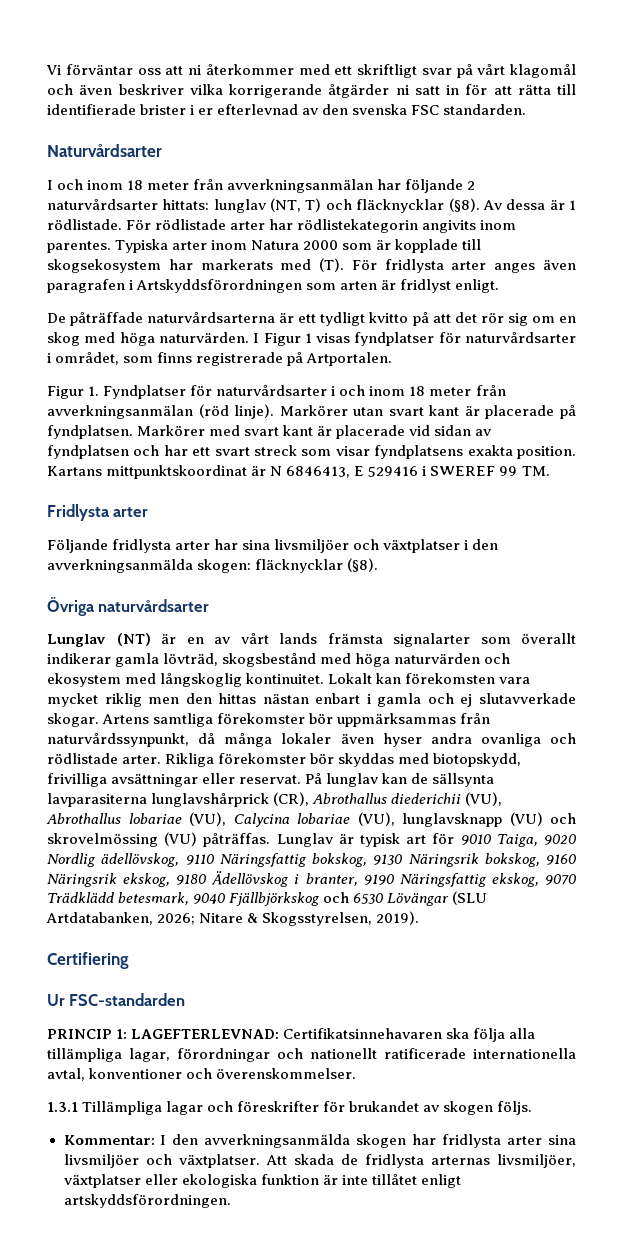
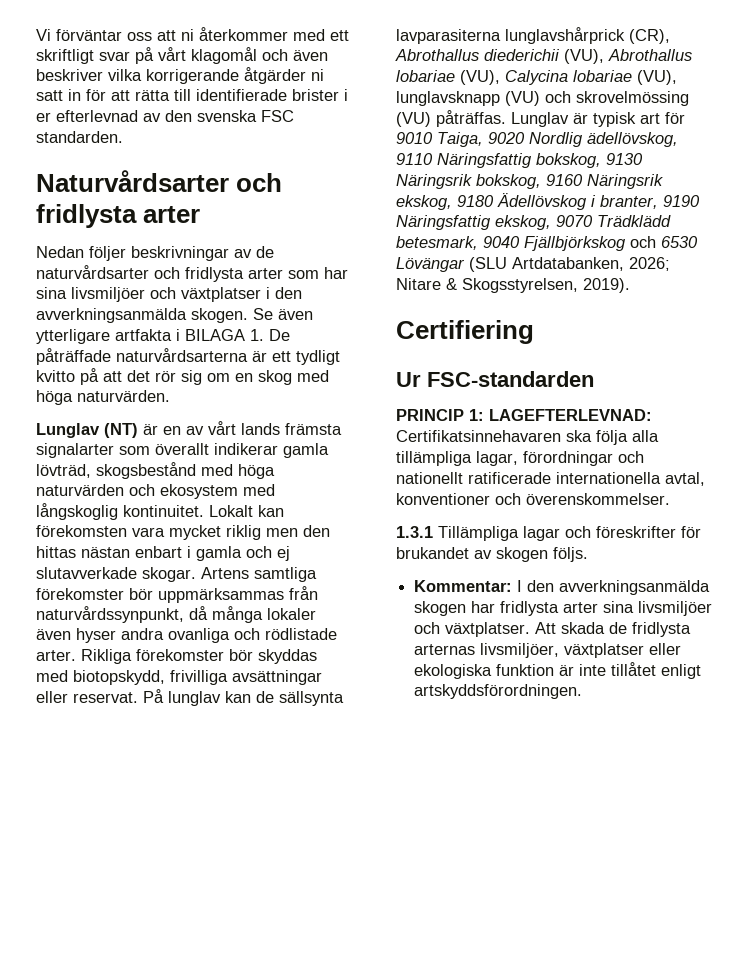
[47,179,476,193] [47,198,577,213] [47,219,517,233] [47,239,482,253] [47,258,576,273] [47,279,500,293] // I och inom 18 meter från avverkningsanmälan har följande 2 naturvårdsarter hittats: lunglav (NT, T) och fläcknycklar (§8). Av dessa är 1 rödlistade. För rödlistade arter har rödlistekategorin angivits inom parentes. Typiska arter inom Natura 2000 som är kopplade till skogsekosystem har markerats med (T). För fridlysta arter anges även paragrafen i Artskyddsförordningen som arten är fridlyst enligt. // -> [236,173,283,192] [36,204,201,228] [36,246,274,261] [36,265,348,282] [36,287,302,302] [36,308,313,323] [36,329,264,344] och fridlysta arter // Nedan följer beskrivningar av de naturvårdsarter och fridlysta arter som har sina livsmiljöer och växtplatser i den avverkningsanmälda skogen. Se även ytterligare artfakta i BILAGA 1.
[253,332,576,346] [47,352,393,366] [47,385,506,399] [47,404,576,419] [47,425,493,439] [47,445,576,459] [47,465,550,479] [47,504,149,521] [47,539,499,553] [47,558,379,573] [47,597,210,616] I Figur 1 visas fyndplatser för naturvårdsarter i området, som finns registrerade på Artportalen. // Figur 1. Fyndplatser för naturvårdsarter i och inom 18 meter från avverkningsanmälan (röd linje). Markörer utan svart kant är placerade på fyndplatsen. Markörer med svart kant är placerade vid sidan av fyndplatsen och har ett svart streck som visar fyndplatsens exakta position. Kartans mittpunktskoordinat är N 6846413, E 529416 i SWEREF 99 TM. // Fridlysta arter // Följande fridlysta arter har sina livsmiljöer och växtplatser i den avverkningsanmälda skogen: fläcknycklar (§8). // Övriga naturvårdsarter -> (170, 396) none

